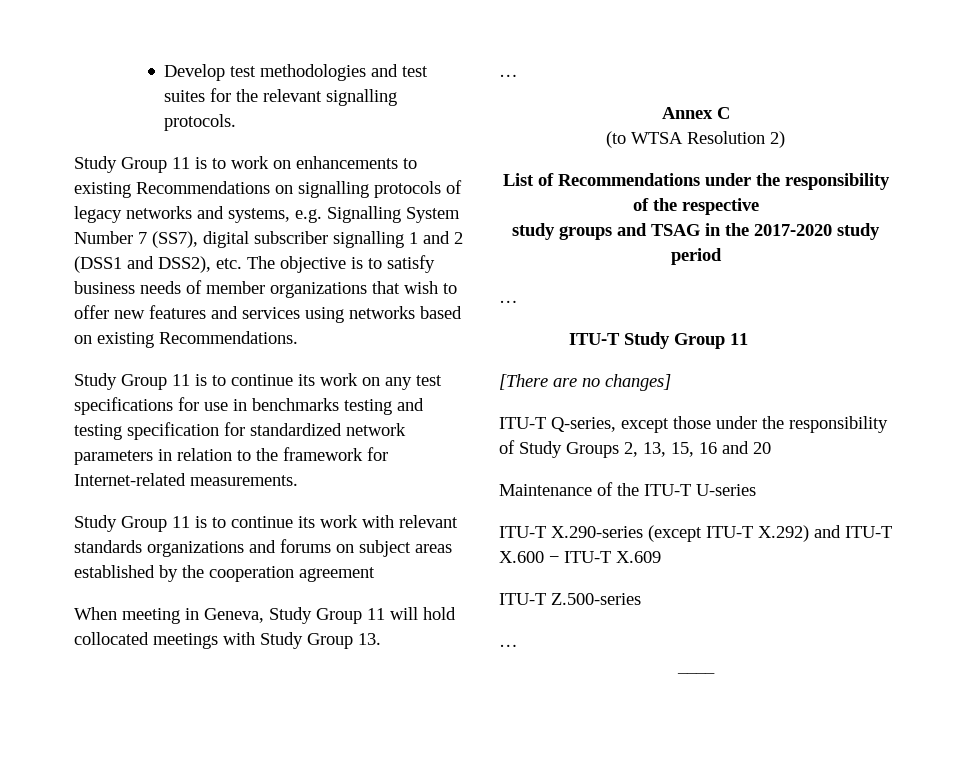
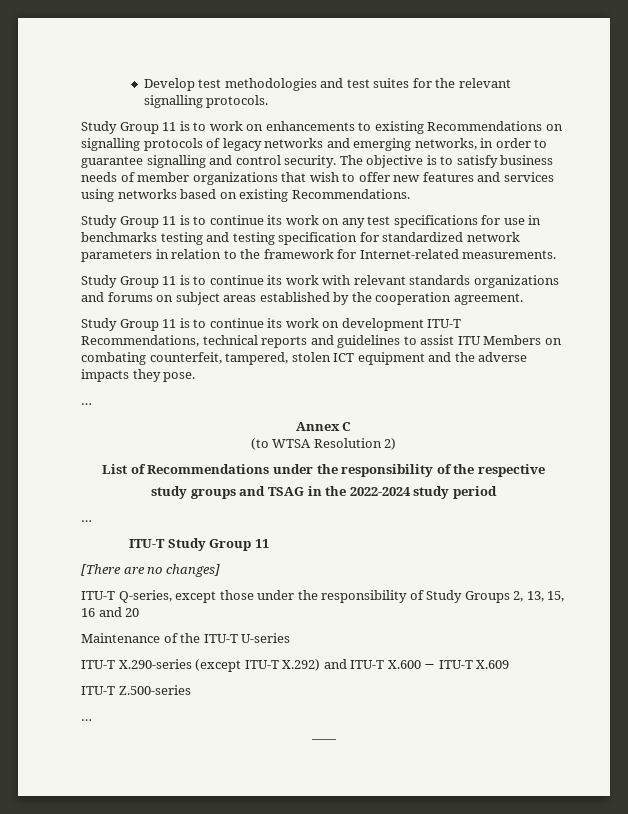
[228,206,460,223] [74,231,463,248] [74,256,242,273] systems, e.g. Signalling System Number 7 (SS7), digital subscriber signalling 1 and 2 (DSS1 and DSS2), etc. -> [353,138,548,151] [81,155,337,168] emerging networks, in order to guarantee signalling and control security.
[299,567,375,582] [74,607,456,624] [74,632,381,649] agreement // When meeting in Geneva, Study Group 11 will hold collocated meetings with Study Group 13. -> [453,293,523,305] [81,318,462,331] [81,335,562,348] [81,352,528,365] [81,369,196,382] agreement. // Study Group 11 is to continue its work on development ITU-T Recommendations, technical reports and guidelines to assist ITU Members on combating counterfeit, tampered, stolen ICT equipment and the adverse impacts they pose.
[754,224,832,236] 2017-2020 -> [349,487,411,496] 2022-2024

